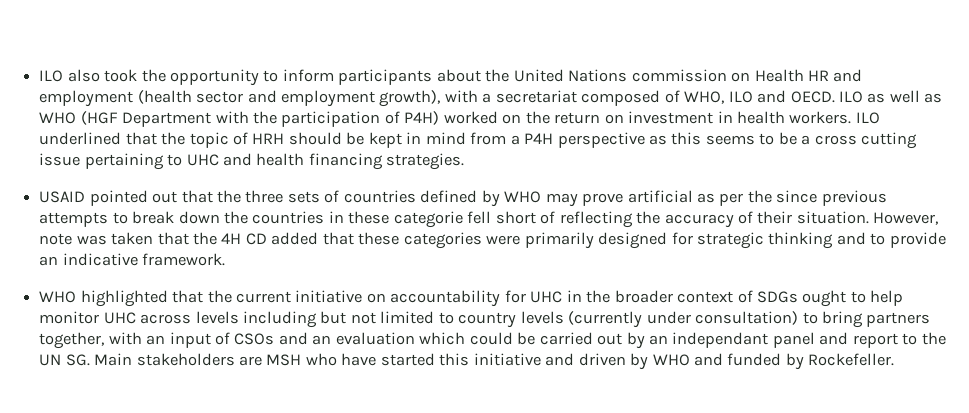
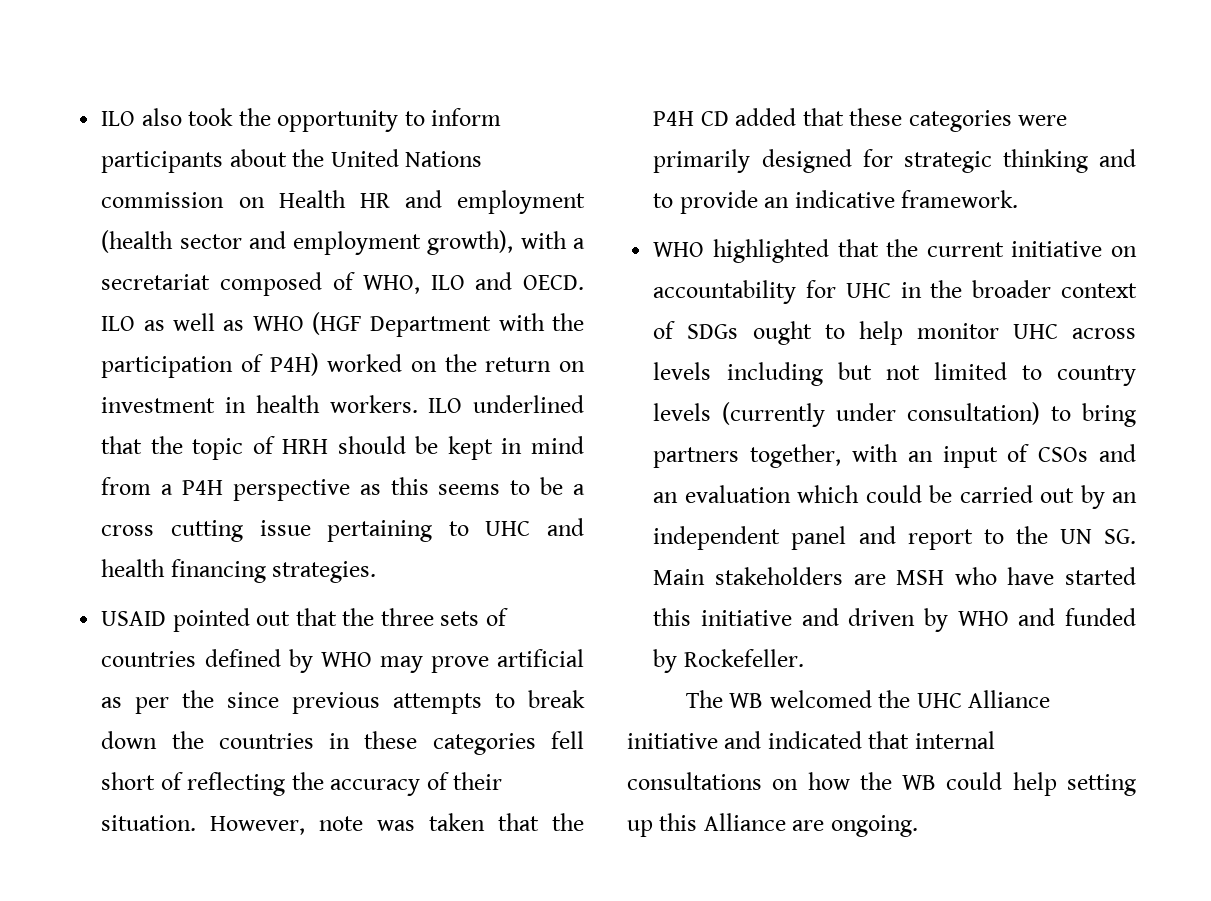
[393,211,463,228] categorie -> [432,733,536,755] categories
[221,233,242,244] 4H -> [653,111,695,126] P4H
[672,332,769,348] independant -> [653,526,781,550] independent
(895, 359) none -> [685,690,1051,708] [627,731,995,749] [627,772,1136,796] [627,813,918,837] // The WB welcomed the UHC Alliance initiative and indicated that internal consultations on how the WB could help setting up this Alliance are ongoing.

